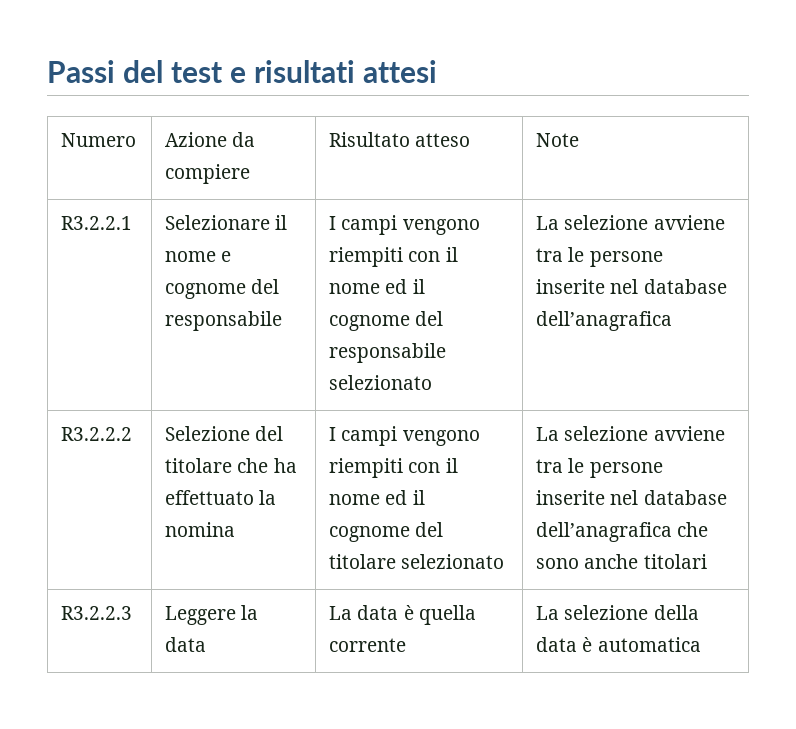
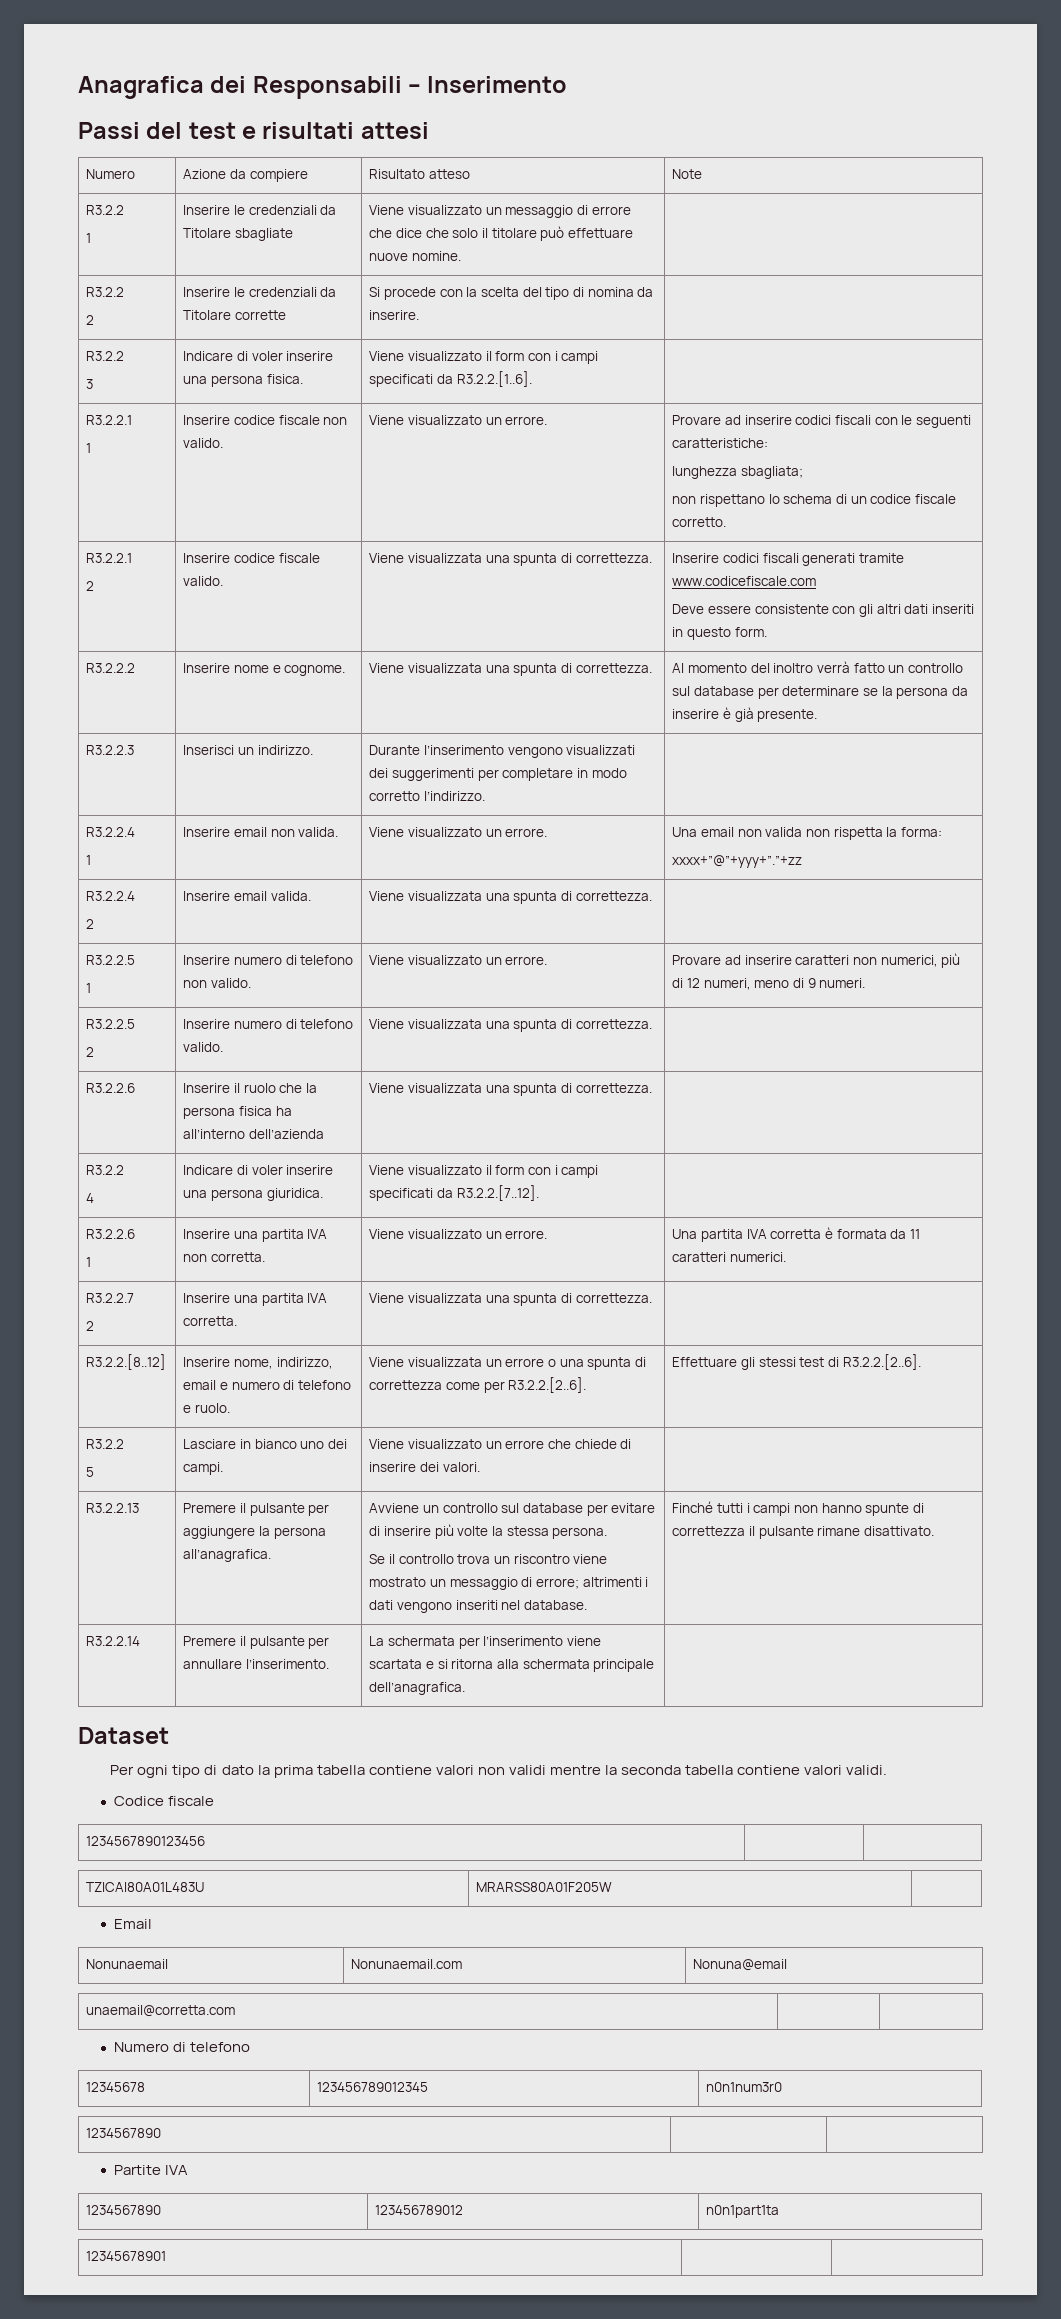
(47, 71) none -> [78,76,568,99] Anagrafica dei Responsabili – Inserimento //
[61,216,133,230] [165,215,288,230] [165,251,232,262] [165,279,280,299] [165,311,283,331] [329,215,480,235] [329,247,458,267] [329,279,425,294] [329,311,444,331] [329,343,447,363] [329,375,433,390] [536,215,725,230] [536,247,663,267] [536,279,727,294] [536,311,673,331] [61,427,133,441] [165,426,284,441] [165,458,297,473] [165,490,277,505] [165,522,236,537] [329,426,480,446] [329,458,458,478] [329,490,425,505] [329,522,444,542] [329,554,505,569] [536,426,725,441] [536,458,663,478] [536,490,727,505] [536,522,709,542] [536,554,707,569] [61,606,133,620] [165,605,259,625] [165,637,207,652] [329,605,476,625] [329,638,407,652] [536,605,699,620] [536,637,701,652] R3.2.2.1 | Selezionare il nome e cognome del responsabile | I campi vengono riempiti con il nome ed il cognome del responsabile selezionato | La selezione avviene tra le persone inserite nel database dell’anagrafica // R3.2.2.2 | Selezione del titolare che ha effettuato la nomina | I campi vengono riempiti con il nome ed il cognome del titolare selezionato | La selezione avviene tra le persone inserite nel database dell’anagrafica che sono anche titolari // R3.2.2.3 | Leggere la data | La data è quella corrente | La selezione della data è automatica -> [86,205,125,215] [86,233,92,243] [183,205,337,215] [183,228,294,241] [369,205,631,218] [369,226,633,241] [369,251,462,261] [86,287,125,297] [86,315,95,325] [183,287,337,297] [183,310,287,320] [369,287,654,300] [369,310,420,320] [86,351,125,361] [86,379,94,389] [183,351,334,361] [183,374,303,387] [369,351,599,364] [369,371,532,387] [86,415,133,425] [86,443,92,453] [183,415,348,425] [183,438,224,448] [369,415,548,425] [672,415,971,428] [672,438,769,448] [672,466,804,479] [672,494,956,507] [672,517,727,527] [86,553,133,563] [86,581,95,591] [183,553,320,563] [183,576,224,586] [369,553,652,566] [672,553,905,566] [672,576,817,586] [672,604,974,617] [672,627,767,640] [86,663,136,673] [183,663,346,676] [369,663,652,676] [672,661,963,673] [672,686,968,699] [672,707,818,722] [86,745,135,755] [183,745,313,755] [369,745,636,758] [369,768,627,781] [369,791,486,801] [86,827,136,837] [86,855,92,865] [183,827,339,837] [369,827,548,837] [672,827,942,840] [672,855,803,868] [86,891,136,901] [86,919,95,929] [183,891,311,901] [369,891,652,904] [86,955,136,965] [86,983,92,993] [183,955,354,965] [183,978,252,988] [369,955,548,965] [672,953,961,968] [672,978,866,990] [86,1019,136,1029] [86,1047,95,1057] [183,1019,354,1029] [183,1042,224,1052] [369,1019,652,1032] [86,1083,136,1093] [183,1083,318,1093] [183,1106,292,1119] [183,1129,325,1139] [369,1083,652,1096] [86,1165,125,1175] [86,1193,95,1203] [183,1165,334,1175] [183,1188,323,1201] [369,1165,599,1178] [369,1185,539,1201] [86,1229,136,1239] [86,1257,92,1267] [183,1229,328,1242] [183,1252,266,1262] [369,1229,548,1239] [672,1227,920,1242] [672,1252,787,1262] [86,1293,135,1303] [86,1321,95,1331] [183,1293,328,1306] [183,1316,238,1326] [369,1293,652,1306] [86,1354,167,1370] [183,1357,333,1369] [183,1380,352,1390] [183,1403,231,1413] [369,1357,646,1370] [369,1377,587,1393] [672,1354,921,1370] [86,1439,125,1449] [86,1467,95,1477] [183,1439,348,1449] [183,1462,224,1475] [369,1439,632,1449] [369,1462,480,1472] [86,1503,140,1513] [183,1503,330,1516] [183,1526,326,1539] [183,1549,272,1562] [369,1503,656,1516] [369,1524,608,1539] [369,1554,608,1564] [369,1577,649,1590] [369,1600,588,1613] [672,1501,924,1516] [672,1526,935,1539] [86,1636,141,1646] [183,1636,330,1649] [183,1659,330,1669] [369,1636,602,1649] [369,1659,655,1672] [369,1682,466,1695] [78,1727,169,1744] [110,1765,888,1778] [114,1796,215,1806] [86,1836,206,1846] [86,1882,205,1892] [476,1882,613,1892] [114,1919,153,1929] [86,1959,169,1969] [351,1959,463,1969] [693,1959,788,1971] [86,2005,236,2017] [114,2042,251,2052] [86,2082,146,2092] [317,2082,429,2092] [706,2082,783,2092] [86,2128,162,2138] [114,2165,189,2175] [86,2205,162,2215] [375,2205,464,2215] [706,2205,780,2218] [86,2251,167,2261] R3.2.2 // 1 | Inserire le credenziali da Titolare sbagliate | Viene visualizzato un messaggio di errore che dice che solo il titolare può effettuare nuove nomine. | // R3.2.2 // 2 | Inserire le credenziali da Titolare corrette | Si procede con la scelta del tipo di nomina da inserire. | // R3.2.2 // 3 | Indicare di voler inserire una persona fisica. | Viene visualizzato il form con i campi specificati da R3.2.2.[1..6]. | // R3.2.2.1 // 1 | Inserire codice fiscale non valido. | Viene visualizzato un errore. | Provare ad inserire codici fiscali con le seguenti caratteristiche: // lunghezza sbagliata; // non rispettano lo schema di un codice fiscale corretto. // R3.2.2.1 // 2 | Inserire codice fiscale valido. | Viene visualizzata una spunta di correttezza. | Inserire codici fiscali generati tramite www.codicefiscale.com // Deve essere consistente con gli altri dati inseriti in questo form. // R3.2.2.2 | Inserire nome e cognome. | Viene visualizzata una spunta di correttezza. | Al momento del inoltro verrà fatto un controllo sul database per determinare se la persona da inserire è già presente. // R3.2.2.3 | Inserisci un indirizzo. | Durante l’inserimento vengono visualizzati dei suggerimenti per completare in modo corretto l’indirizzo. | // R3.2.2.4 // 1 | Inserire email non valida. | Viene visualizzato un errore. | Una email non valida non rispetta la forma: // xxxx+”@”+yyy+”.”+zz // R3.2.2.4 // 2 | Inserire email valida. | Viene visualizzata una spunta di correttezza. | // R3.2.2.5 // 1 | Inserire numero di telefono non valido. | Viene visualizzato un errore. | Provare ad inserire caratteri non numerici, più di 12 numeri, meno di 9 numeri. // R3.2.2.5 // 2 | Inserire numero di telefono valido. | Viene visualizzata una spunta di correttezza. | // R3.2.2.6 | Inserire il ruolo che la persona fisica ha all’interno dell’azienda | Viene visualizzata una spunta di correttezza. | // R3.2.2 // 4 | Indicare di voler inserire una persona giuridica. | Viene visualizzato il form con i campi specificati da R3.2.2.[7..12]. | // R3.2.2.6 // 1 | Inserire una partita IVA non corretta. | Viene visualizzato un errore. | Una partita IVA corretta è formata da 11 caratteri numerici. // R3.2.2.7 // 2 | Inserire una partita IVA corretta. | Viene visualizzata una spunta di correttezza. | // R3.2.2.[8..12] | Inserire nome, indirizzo, email e numero di telefono e ruolo. | Viene visualizzata un errore o una spunta di correttezza come per R3.2.2.[2..6]. | Effettuare gli stessi test di R3.2.2.[2..6]. // R3.2.2 // 5 | Lasciare in bianco uno dei campi. | Viene visualizzato un errore che chiede di inserire dei valori. | // R3.2.2.13 | Premere il pulsante per aggiungere la persona all’anagrafica. | Avviene un controllo sul database per evitare di inserire più volte la stessa persona. // Se il controllo trova un riscontro viene mostrato un messaggio di errore; altrimenti i dati vengono inseriti nel database. | Finché tutti i campi non hanno spunte di correttezza il pulsante rimane disattivato. // R3.2.2.14 | Premere il pulsante per annullare l’inserimento. | La schermata per l’inserimento viene scartata e si ritorna alla schermata principale dell’anagrafica. | // Dataset // Per ogni tipo di dato la prima tabella contiene valori non validi mentre la seconda tabella contiene valori validi. // Codice fiscale // 1234567890123456 | | // TZICAI80A01L483U | MRARSS80A01F205W | // Email // Nonunaemail | Nonunaemail.com | Nonuna@email // unaemail@corretta.com | | // Numero di telefono // 12345678 | 123456789012345 | n0n1num3r0 // 1234567890 | | // Partite IVA // 1234567890 | 123456789012 | n0n1part1ta // 12345678901 | |

